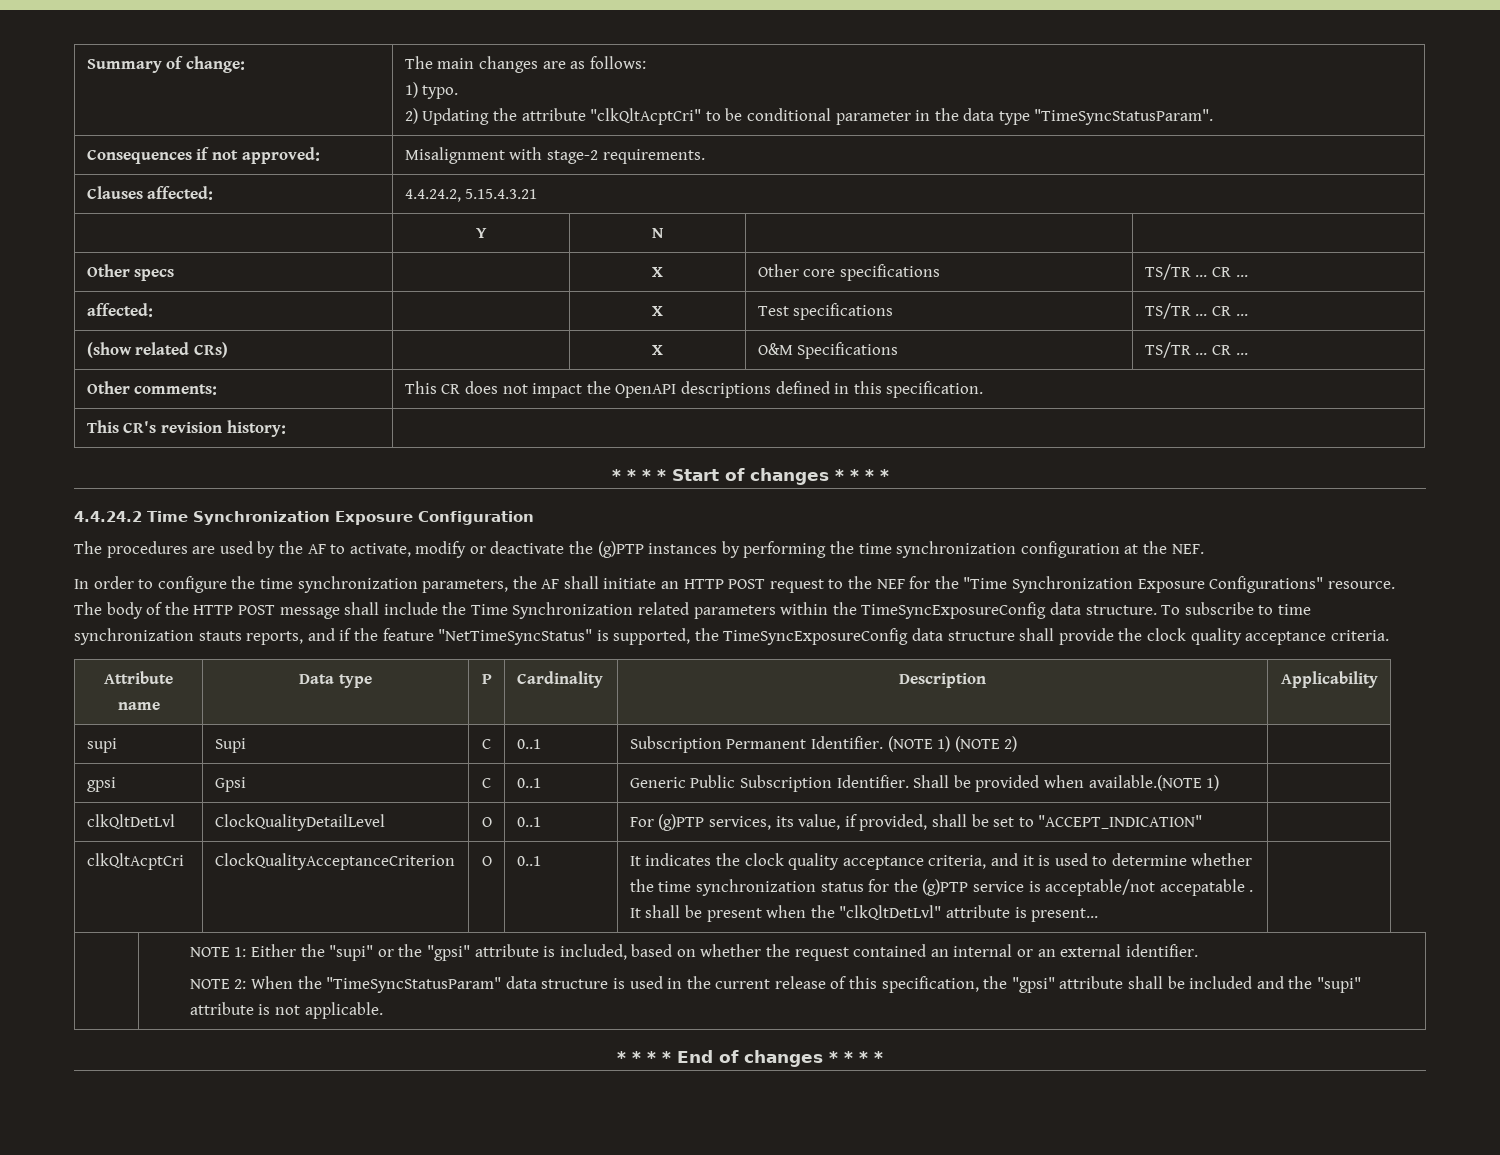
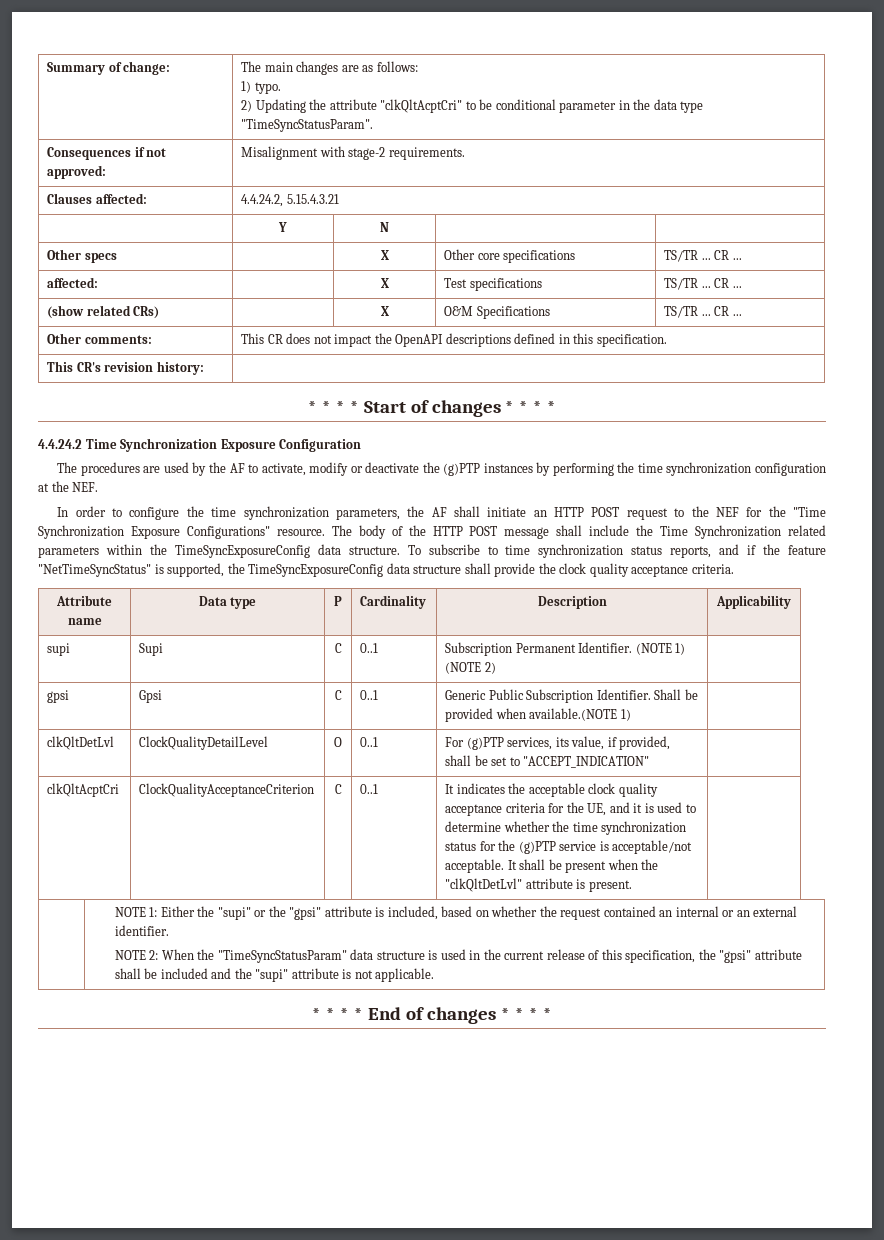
[198,631,242,641] stauts -> [631,546,663,555] status
[481,856,492,866] O -> [334,784,342,794] C
[744,853,987,870] clock quality acceptance criteria, -> [528,783,658,797] [445,802,607,816] acceptable clock quality acceptance criteria for the UE,
[1159,879,1254,896] accepatable . -> [445,859,505,873] acceptable.
[1031,908,1099,922] present... -> [588,880,632,892] present.

